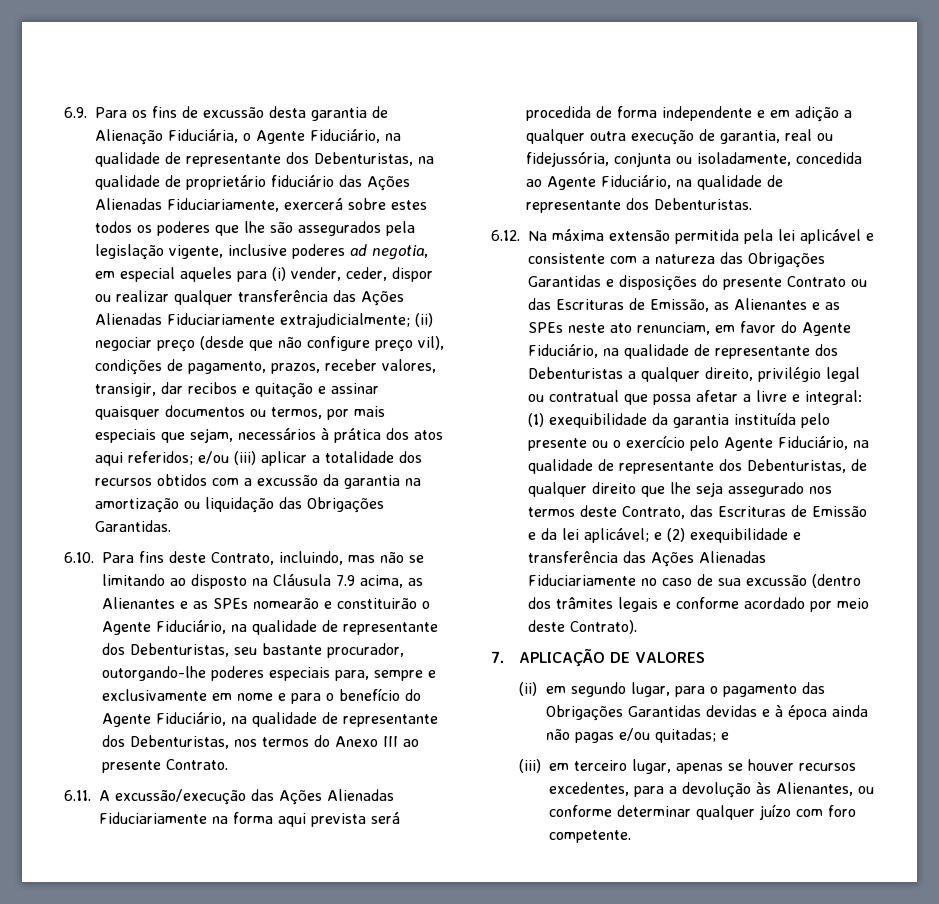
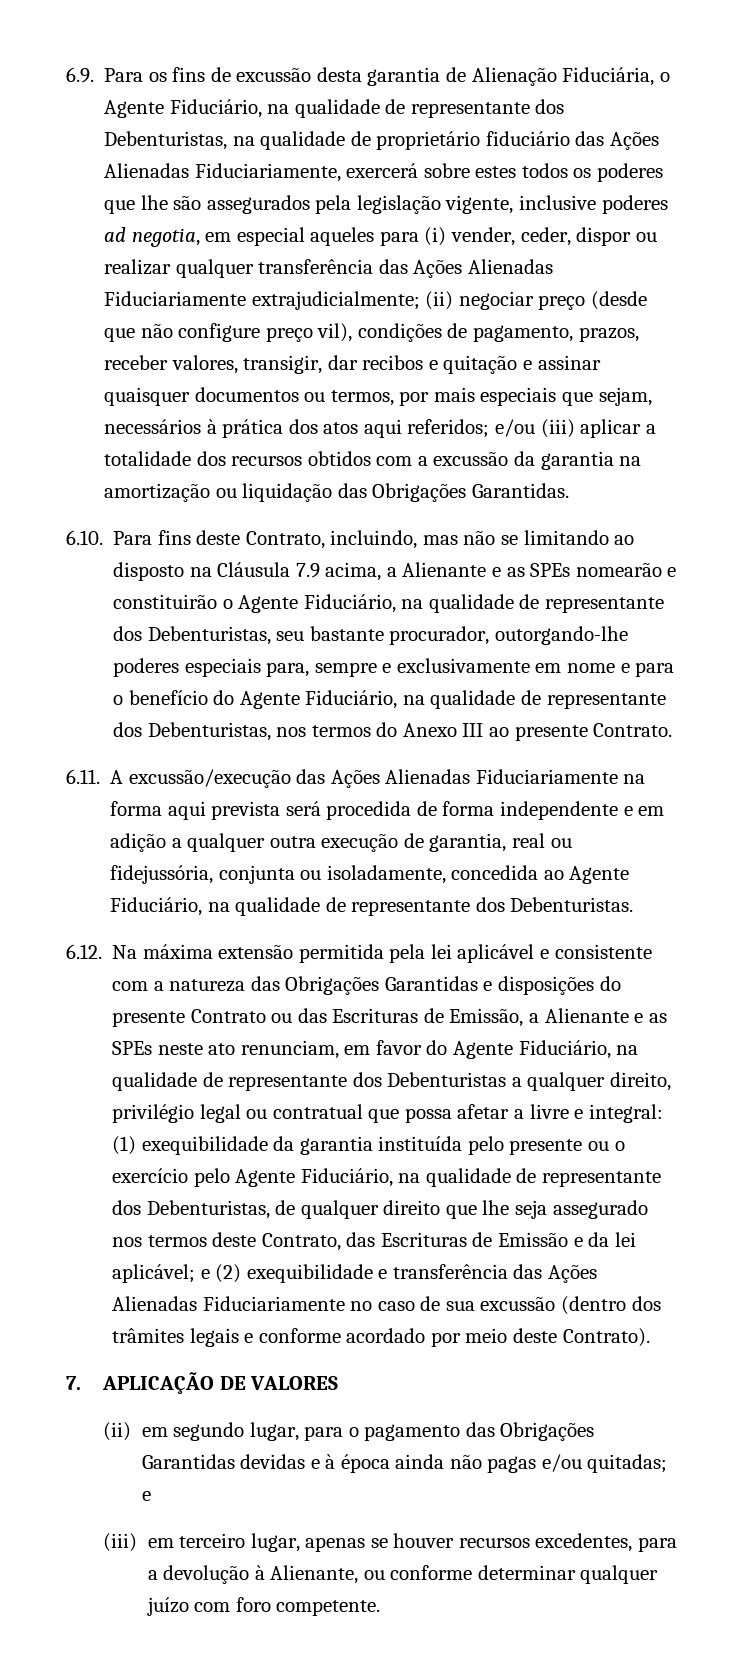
[408,578,423,586] [102,597,175,609] as Alienantes -> [386,562,487,577] a Alienante
[714,298,807,310] as Alienantes -> [528,1008,629,1023] a Alienante
[755,782,853,796] às Alienantes, -> [254,1565,359,1584] à Alienante,

